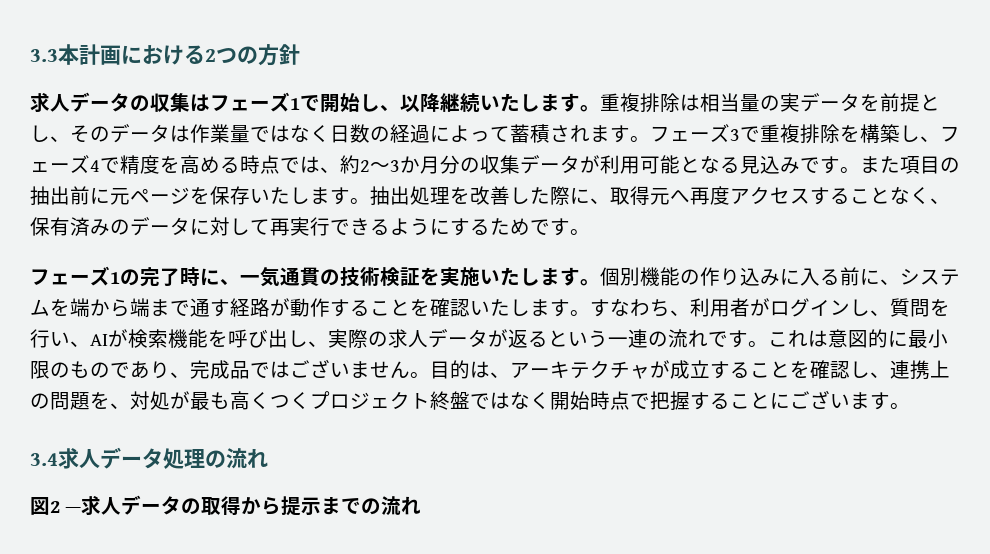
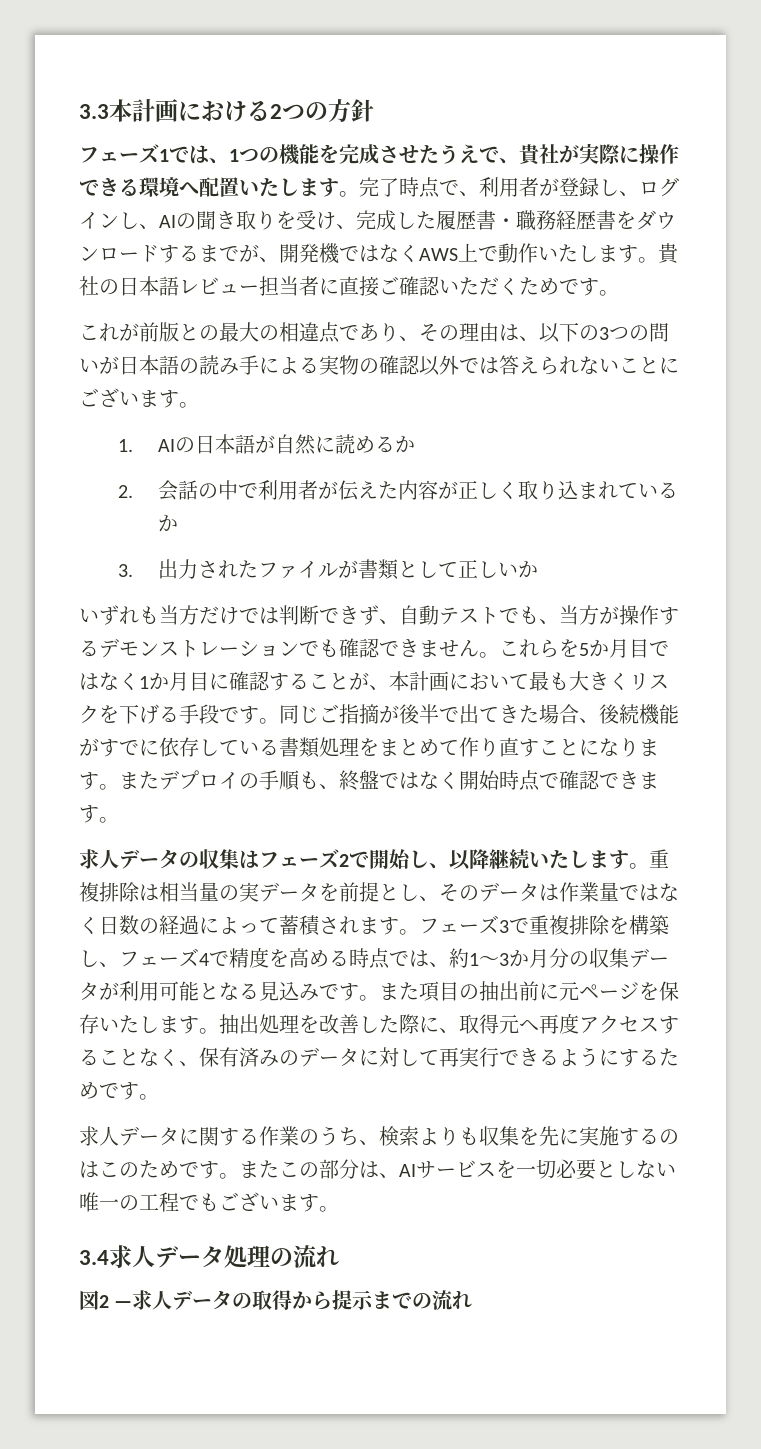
(300, 54) none -> [79,143,679,166] [79,177,679,198] [79,210,676,231] [79,243,680,264] [79,276,619,297] [79,322,669,343] [79,355,679,376] [79,388,199,408] [118,434,415,455] [118,480,678,501] [157,514,178,532] [118,559,538,580] [79,605,679,625] [79,638,669,658] [79,671,669,691] [79,704,679,725] [79,737,659,758] [79,770,659,791] [79,805,119,823] // フェーズ1では、1つの機能を完成させたうえで、貴社が実際に操作できる環境へ配置いたします。完了時点で、利用者が登録し、ログインし、AIの聞き取りを受け、完成した履歴書・職務経歴書をダウンロードするまでが、開発機ではなくAWS上で動作いたします。貴社の日本語レビュー担当者に直接ご確認いただくためです。 // これが前版との最大の相違点であり、その理由は、以下の3つの問いが日本語の読み手による実物の確認以外では答えられないことにございます。 // 1. AIの日本語が自然に読めるか // 2.会話の中で利用者が伝えた内容が正しく取り込まれているか // 3.出力されたファイルが書類として正しいか // いずれも当方だけでは判断できず、自動テストでも、当方が操作するデモンストレーションでも確認できません。これらを5か月目ではなく1か月目に確認することが、本計画において最も大きくリスクを下げる手段です。同じご指摘が後半で出てきた場合、後続機能がすでに依存している書類処理をまとめて作り直すことになります。またデプロイの手順も、終盤ではなく開始時点で確認できます。
[290,98,300,110] 1 -> [339,854,349,867] 2
[360,160,370,172] 2 -> [469,953,479,966] 1
[30,266,960,287] [30,298,950,317] [30,329,948,349] [30,359,950,380] [30,391,790,411] フェーズ1の完了時に、一気通貫の技術検証を実施いたします。個別機能の作り込みに入る前に、システムを端から端まで通す経路が動作することを確認いたします。すなわち、利用者がログインし、質問を行い、AIが検索機能を呼び出し、実際の求人データが返るという一連の流れです。これは意図的に最小限のものであり、完成品ではございません。目的は、アーキテクチャが成立することを確認し、連携上の問題を、対処が最も高くつくプロジェクト終盤ではなく開始時点で把握することに -> [79,1126,679,1146] [79,1159,676,1180] [79,1192,219,1212] 求人データに関する作業のうち、検索よりも収集を先に実施するのはこのためです。またこの部分は、AIサービスを一切必要としない唯一の工程でも

